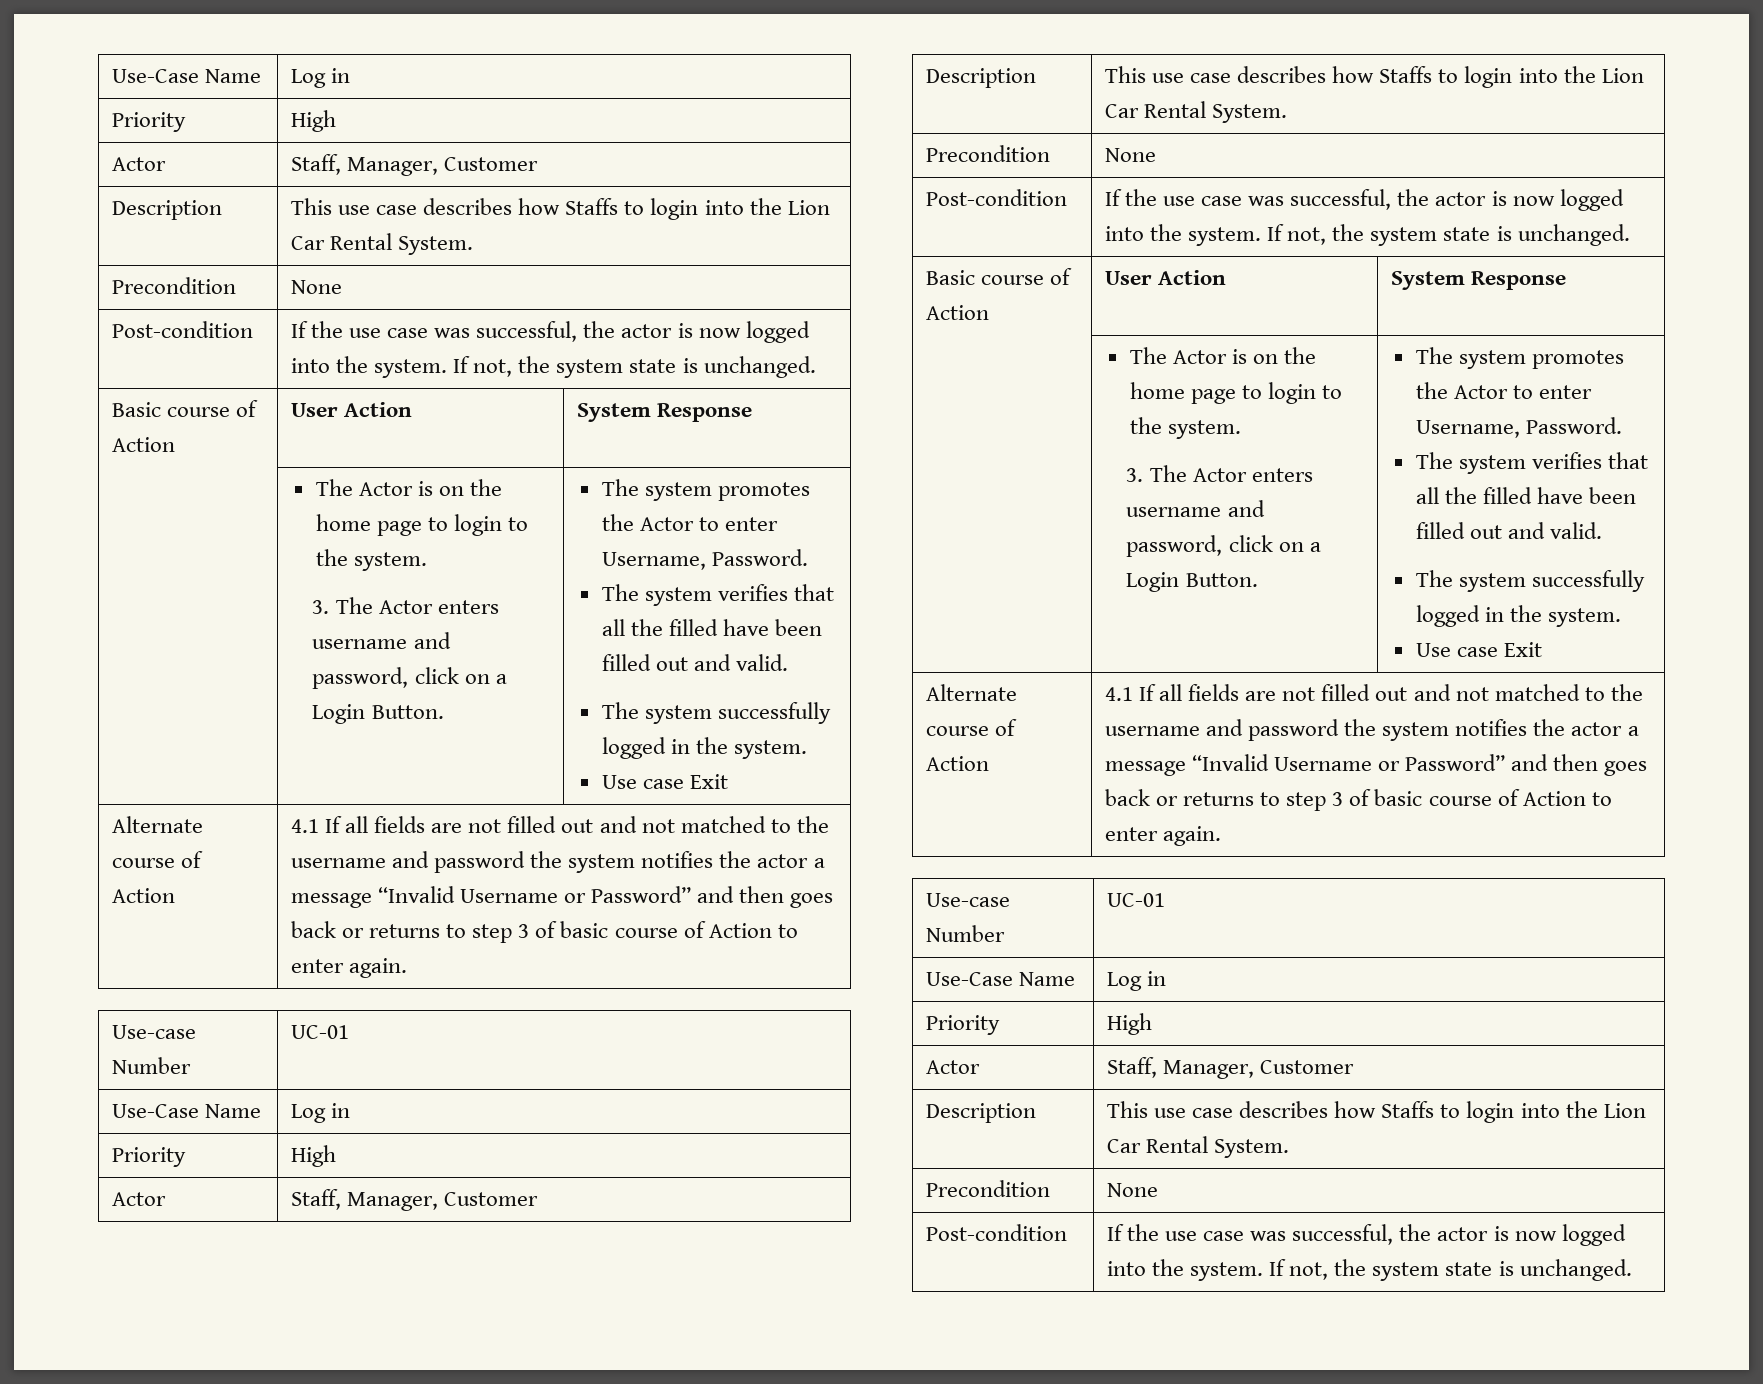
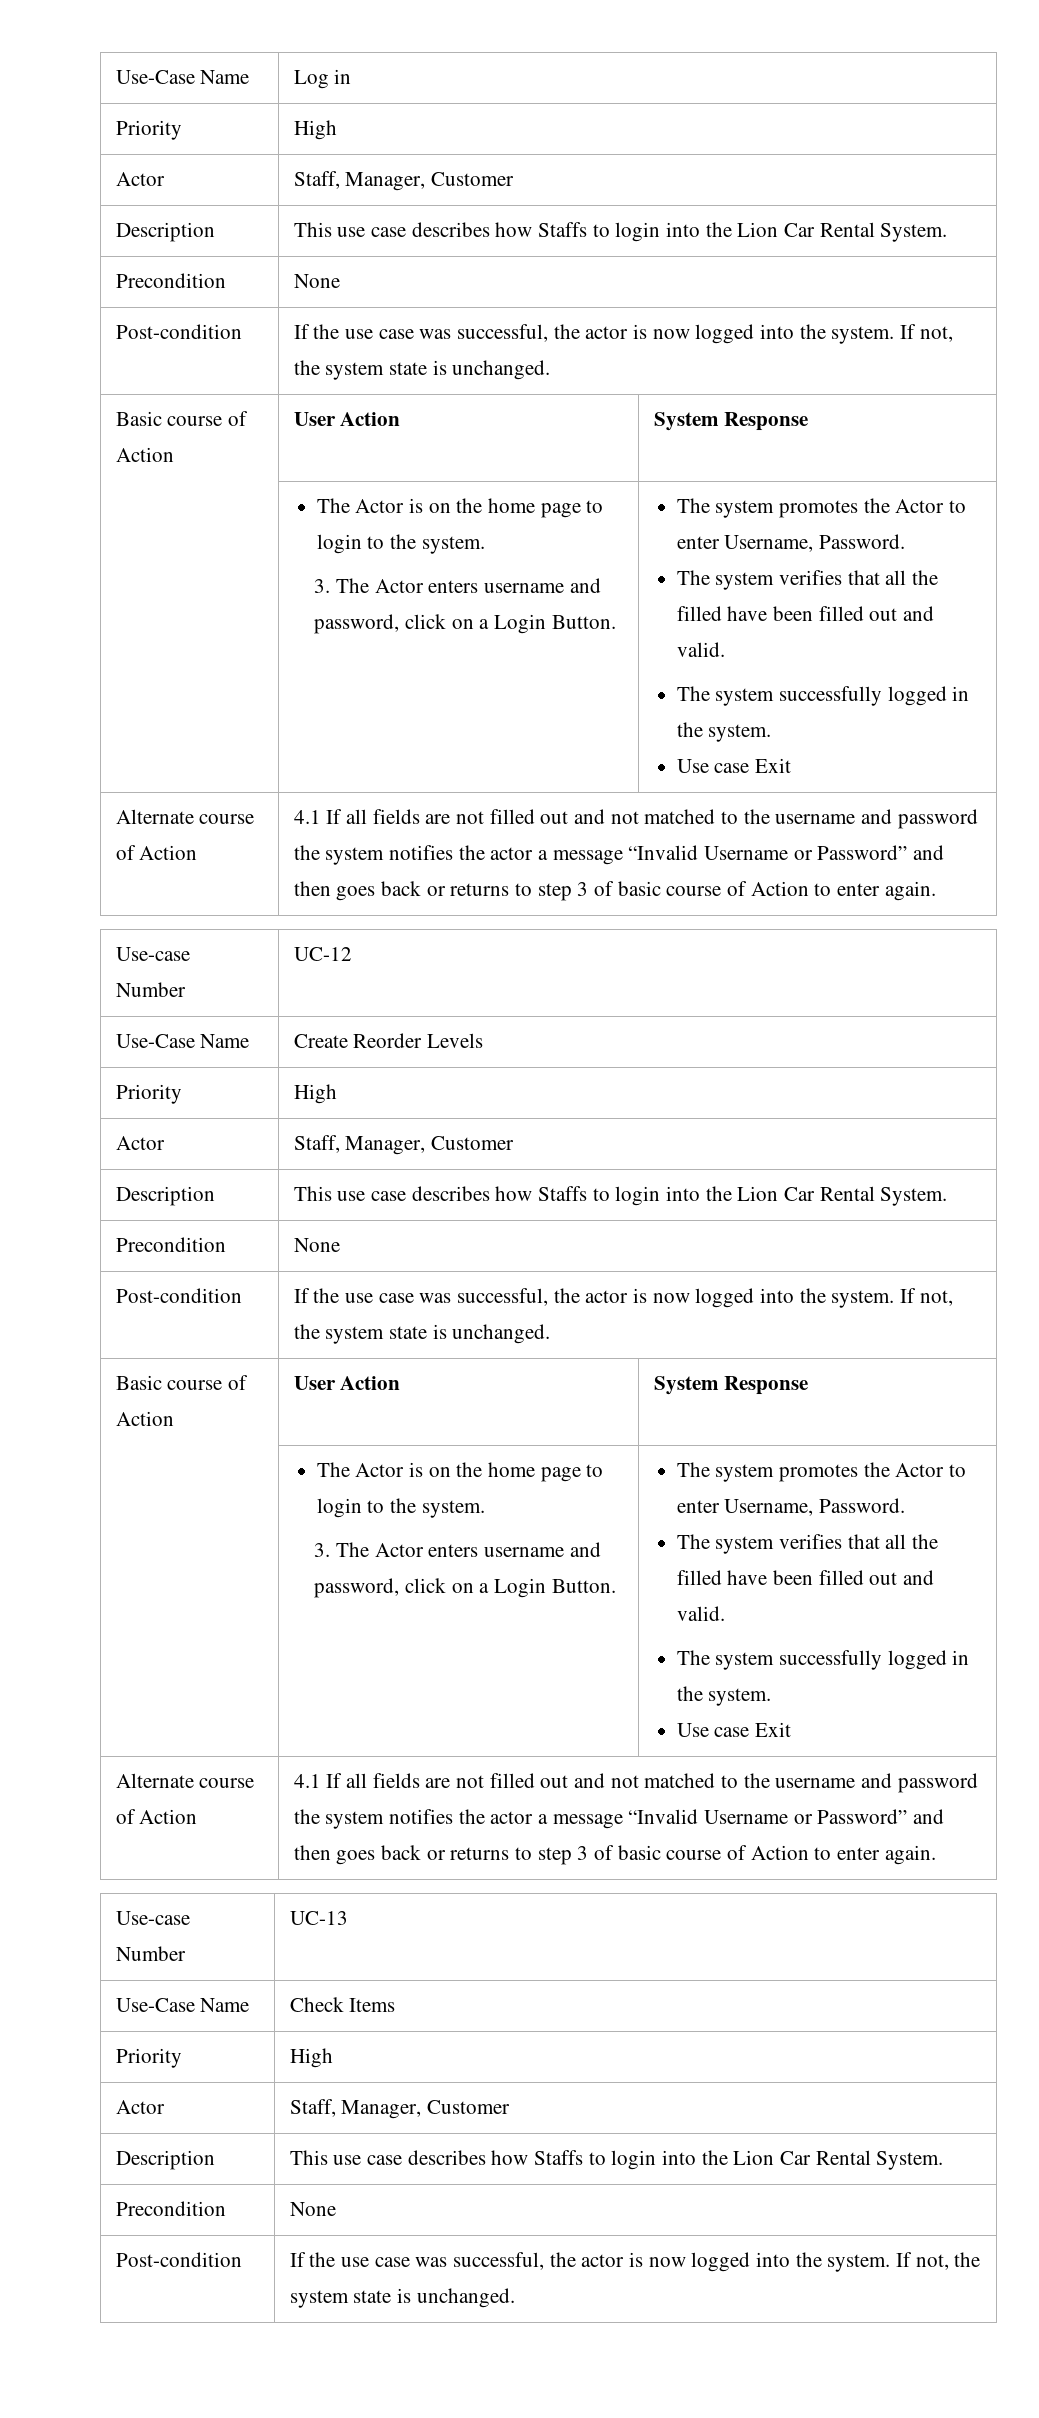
[290,1025,349,1039] [111,1104,261,1118] [290,1103,350,1123] UC-01 // Use-Case Name | Log in -> [293,947,352,961] [115,1034,250,1048] [293,1033,483,1048] UC-12 // Use-Case Name | Create Reorder Levels
[1106,893,1165,907] [925,972,1075,986] [1106,971,1166,991] UC-01 // Use-Case Name | Log in -> [289,1911,348,1925] [115,1998,250,2012] [289,1997,396,2012] UC-13 // Use-Case Name | Check Items

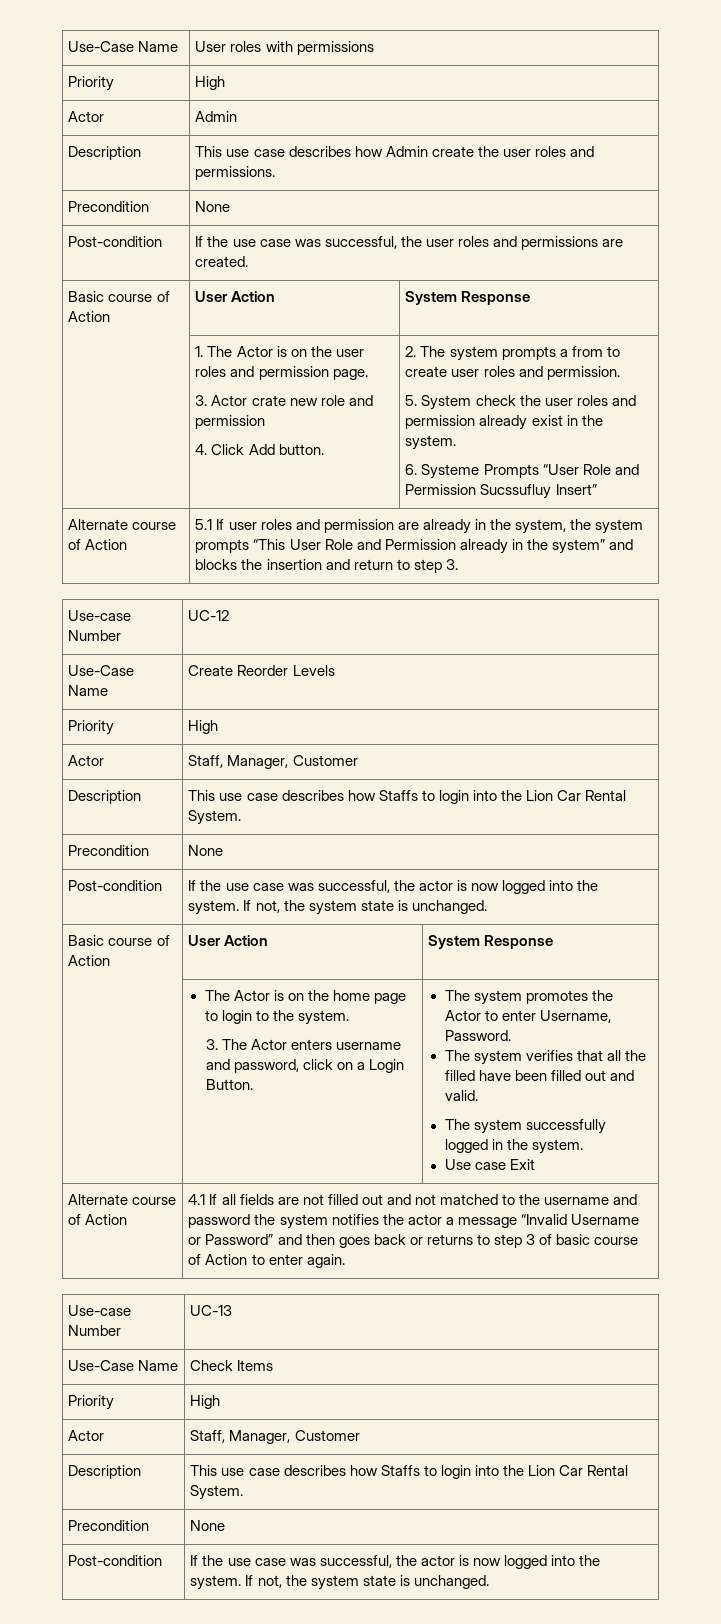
[115,70,250,84] [293,69,352,89] [115,120,182,140] [293,120,337,140] [115,172,165,186] [293,171,514,191] [115,222,215,242] [293,222,948,242] Use-Case Name | Log in // Priority | High // Actor | Staff, Manager, Customer // Description | This use case describes how Staffs to login into the Lion Car Rental System. -> [68,41,179,52] [195,41,374,55] [68,76,115,91] [195,76,226,90] [68,111,105,122] [195,111,238,122] [68,146,142,160] [195,146,594,157] [195,166,276,180] Use-Case Name | User roles with permissions // Priority | High // Actor | Admin // Description | This use case describes how Admin create the user roles and permissions.
[585,324,953,344] [293,360,551,380] [115,411,248,426] [115,447,174,462] [293,412,401,426] [653,412,809,431] [316,498,604,518] [316,534,485,554] [314,578,601,593] [314,614,616,634] [676,498,967,518] [676,534,906,552] [676,570,939,590] [676,606,935,621] [676,642,725,657] [676,686,970,706] [676,722,772,742] [676,758,792,773] [115,809,255,824] [115,845,198,860] [293,809,978,829] [293,845,944,865] [293,881,936,901] actor is now logged into the system. If not, the system state is unchanged. // Basic course of Action | User Action | System Response // | The Actor is on the home page to login to the system. // 3. The Actor enters username and password, click on a Login Button. | The system promotes the Actor to enter Username, Password. // The system verifies that all the filled have been filled out and valid. // The system successfully logged in the system. // Use case Exit // Alternate course of Action | 4.1 If all fields are not filled out and not matched to the username and password the system notifies the actor a message “Invalid Username or Password” and then goes back or returns to step 3 of basic course of Action to enter again. -> [425,236,623,250] [195,256,249,267] [68,291,170,302] [68,311,111,322] [195,291,276,302] [405,291,531,305] [195,346,364,357] [195,366,368,380] [195,395,373,406] [195,415,266,429] [195,444,324,455] [405,346,620,361] [405,366,620,380] [405,395,636,410] [405,415,603,430] [405,435,457,450] [405,464,639,479] [405,484,597,499] [68,519,177,530] [68,539,128,550] [195,519,643,534] [195,539,633,554] [195,559,458,573] user roles and permissions are created. // Basic course of Action | User Action | System Response // | 1. The Actor is on the user roles and permission page. // 3. Actor crate new role and permission // 4. Click Add button. | 2. The system prompts a from to create user roles and permission. // 5. System check the user roles and permission already exist in the system. // 6. Systeme Prompts “User Role and Permission Sucssufluy Insert” // Alternate course of Action | 5.1 If user roles and permission are already in the system, the system prompts “This User Role and Permission already in the system” and blocks the insertion and return to step 3.

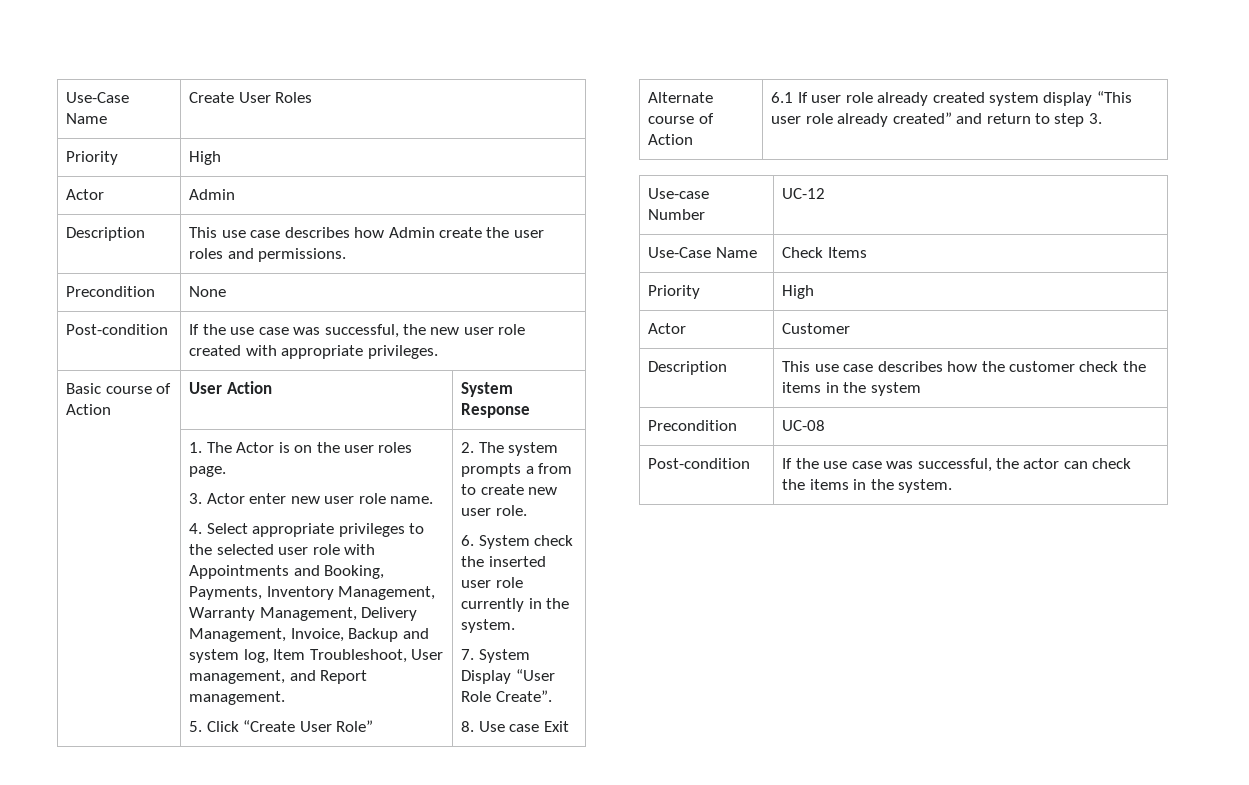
[68,41,179,52] [195,41,374,55] Use-Case Name | User roles with permissions -> [66,92,130,103] [66,113,108,124] [189,92,313,103] Use-Case Name | Create User Roles
[425,236,623,250] [195,256,249,267] user roles and permissions are created. -> [430,324,526,335] [189,345,438,359] new user role created with appropriate privileges.
[230,366,329,380] and permission -> (413, 447) none
[251,395,373,406] [195,415,266,429] [195,444,324,455] crate new role and permission // 4. Click Add button. -> [249,493,433,504] [189,523,425,537] [189,544,376,555] [189,565,385,579] [189,586,436,600] [189,607,418,621] [189,628,429,642] [189,649,444,663] [189,670,368,684] [189,691,286,705] [189,720,374,732] enter new user role name. // 4. Select appropriate privileges to the selected user role with Appointments and Booking, Payments, Inventory Management, Warranty Management, Delivery Management, Invoice, Backup and system log, Item Troubleshoot, User management, and Report management. // 5. Click “Create User Role”
[451,366,620,380] [405,395,636,410] [405,415,603,430] [405,435,457,450] [405,464,639,479] [405,484,597,499] [68,519,177,530] [68,539,128,550] [195,519,213,530] user roles and permission. // 5. System check the user roles and permission already exist in the system. // 6. Systeme Prompts “User Role and Permission Sucssufluy Insert” // Alternate course of Action | 5.1 -> [528,487,558,495] [461,505,527,516] [461,535,574,549] [461,556,546,567] [461,577,523,588] [461,598,570,612] [461,619,516,633] [461,649,530,663] [461,669,555,684] [461,690,552,702] [461,721,569,732] [648,92,714,103] [648,113,714,124] [648,134,694,145] [771,92,794,103] new user role. // 6. System check the inserted user role currently in the system. // 7. System Display “User Role Create”. // 8. Use case Exit // Alternate course of Action | 6.1
[260,519,643,534] [195,539,633,554] [195,559,322,570] roles and permission are already in the system, the system prompts “This User Role and Permission already in the system” and blocks the insertion -> [845,91,1132,106] [771,112,952,127] role already created system display “This user role already created”
[188,665,335,676] [68,720,115,735] [188,720,219,734] [68,755,105,766] [188,755,358,769] [68,790,142,804] [188,790,626,804] [188,810,242,825] [68,845,150,856] [188,845,224,856] [68,880,163,891] [188,880,598,894] [188,900,487,915] [68,935,170,946] [68,955,111,966] [188,935,269,946] [428,935,554,949] [204,990,407,1004] [204,1010,350,1025] [205,1039,402,1050] [205,1059,405,1073] [205,1079,253,1090] [444,990,614,1005] [444,1010,612,1023] [444,1030,511,1041] [444,1050,647,1065] [444,1070,635,1081] [444,1090,478,1101] [444,1119,606,1134] [444,1139,584,1154] [444,1159,535,1170] [68,1194,177,1205] [68,1214,128,1225] [188,1194,638,1205] [188,1214,639,1229] [188,1234,639,1248] [188,1254,345,1268] [68,1305,132,1316] [68,1325,122,1336] [190,1305,233,1316] [68,1360,179,1371] [190,1360,274,1371] [68,1395,115,1410] [190,1395,221,1409] [68,1430,105,1441] [190,1430,360,1444] [68,1465,142,1479] [190,1465,628,1479] [190,1485,244,1500] [68,1520,150,1531] [190,1520,226,1531] [68,1555,163,1566] [190,1555,600,1569] [190,1575,489,1590] Create Reorder Levels // Priority | High // Actor | Staff, Manager, Customer // Description | This use case describes how Staffs to login into the Lion Car Rental System. // Precondition | None // Post-condition | If the use case was successful, the actor is now logged into the system. If not, the system state is unchanged. // Basic course of Action | User Action | System Response // | The Actor is on the home page to login to the system. // 3. The Actor enters username and password, click on a Login Button. | The system promotes the Actor to enter Username, Password. // The system verifies that all the filled have been filled out and valid. // The system successfully logged in the system. // Use case Exit // Alternate course of Action | 4.1 If all fields are not filled out and not matched to the username and password the system notifies the actor a message “Invalid Username or Password” and then goes back or returns to step 3 of basic course of Action to enter again. // Use-case Number | UC-13 // Use-Case Name | Check Items // Priority | High // Actor | Staff, Manager, Customer // Description | This use case describes how Staffs to login into the Lion Car Rental System. // Precondition | None // Post-condition | If the use case was successful, the actor is now logged into the system. If not, the system state is unchanged. -> [782,247,867,258] [648,285,701,299] [782,285,815,299] [648,323,687,334] [782,323,851,334] [648,361,728,375] [782,361,1146,372] [782,382,921,396] [648,420,738,431] [782,420,826,431] [648,458,751,469] [782,458,1132,472] [782,479,953,493] Check Items // Priority | High // Actor | Customer // Description | This use case describes how the customer check the items in the system // Precondition | UC-08 // Post-condition | If the use case was successful, the actor can check the items in the system.

